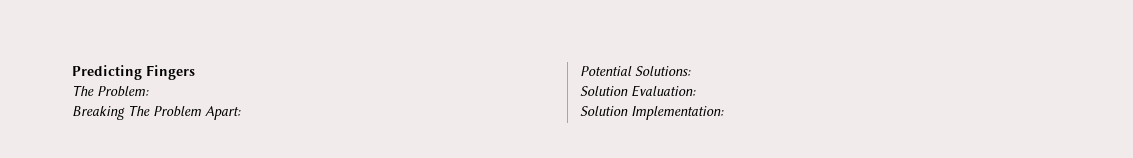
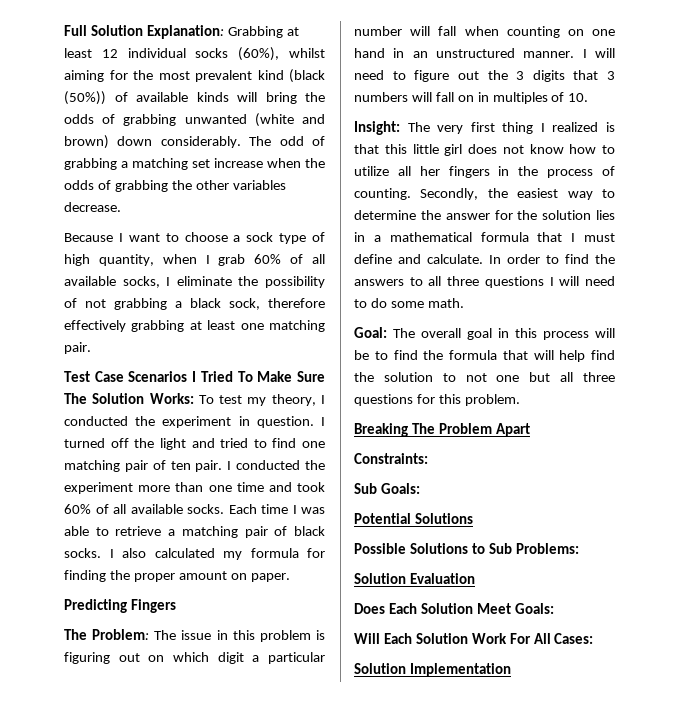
[72,65,195,80] [72,85,149,97] [72,105,241,120] [580,66,691,76] [580,85,696,97] [580,106,724,120] Predicting Fingers // The Problem: // Breaking The Problem Apart: // Potential Solutions: // Solution Evaluation: // Solution Implementation: -> [64,25,299,39] [64,47,325,61] [64,69,325,83] [64,91,325,105] [64,113,325,127] [64,135,325,149] [64,158,325,170] [64,180,286,192] [64,202,121,212] [64,232,325,244] [64,254,325,266] [64,276,325,288] [64,298,325,310] [64,320,325,332] [64,342,91,354] [64,371,325,382] [64,393,325,406] [64,416,325,428] [64,438,325,450] [64,460,325,472] [64,482,325,494] [64,504,325,514] [64,526,325,538] [64,548,325,560] [64,570,290,582] [64,599,176,613] [64,629,325,642] [64,652,325,664] [354,26,615,38] [354,48,615,58] [354,70,615,82] [354,92,589,104] [354,121,615,135] [354,144,615,156] [354,166,615,178] [354,188,615,200] [354,210,615,220] [354,232,615,242] [354,254,615,264] [354,276,615,288] [354,298,464,308] [354,327,615,340] [354,350,615,362] [354,372,615,382] [354,394,520,406] [354,423,530,437] [354,453,428,464] [354,483,420,494] [354,513,473,524] [354,543,579,554] [354,573,475,584] [354,603,554,614] [354,633,594,644] [354,663,511,677] Full Solution Explanation: Grabbing at least 12 individual socks (60%), whilst aiming for the most prevalent kind (black (50%)) of available kinds will bring the odds of grabbing unwanted (white and brown) down considerably. The odd of grabbing a matching set increase when the odds of grabbing the other variables decrease. // Because I want to choose a sock type of high quantity, when I grab 60% of all available socks, I eliminate the possibility of not grabbing a black sock, therefore effectively grabbing at least one matching pair. // Test Case Scenarios I Tried To Make Sure The Solution Works: To test my theory, I conducted the experiment in question. I turned off the light and tried to find one matching pair of ten pair. I conducted the experiment more than one time and took 60% of all available socks. Each time I was able to retrieve a matching pair of black socks. I also calculated my formula for finding the proper amount on paper. // Predicting Fingers // The Problem: The issue in this problem is figuring out on which digit a particular number will fall when counting on one hand in an unstructured manner. I will need to figure out the 3 digits that 3 numbers will fall on in multiples of 10. // Insight: The very first thing I realized is that this little girl does not know how to utilize all her fingers in the process of counting. Secondly, the easiest way to determine the answer for the solution lies in a mathematical formula that I must define and calculate. In order to find the answers to all three questions I will need to do some math. // Goal: The overall goal in this process will be to find the formula that will help find the solution to not one but all three questions for this problem. // Breaking The Problem Apart // Constraints: // Sub Goals: // Potential Solutions // Possible Solutions to Sub Problems: // Solution Evaluation // Does Each Solution Meet Goals: // Will Each Solution Work For All Cases: // Solution Implementation

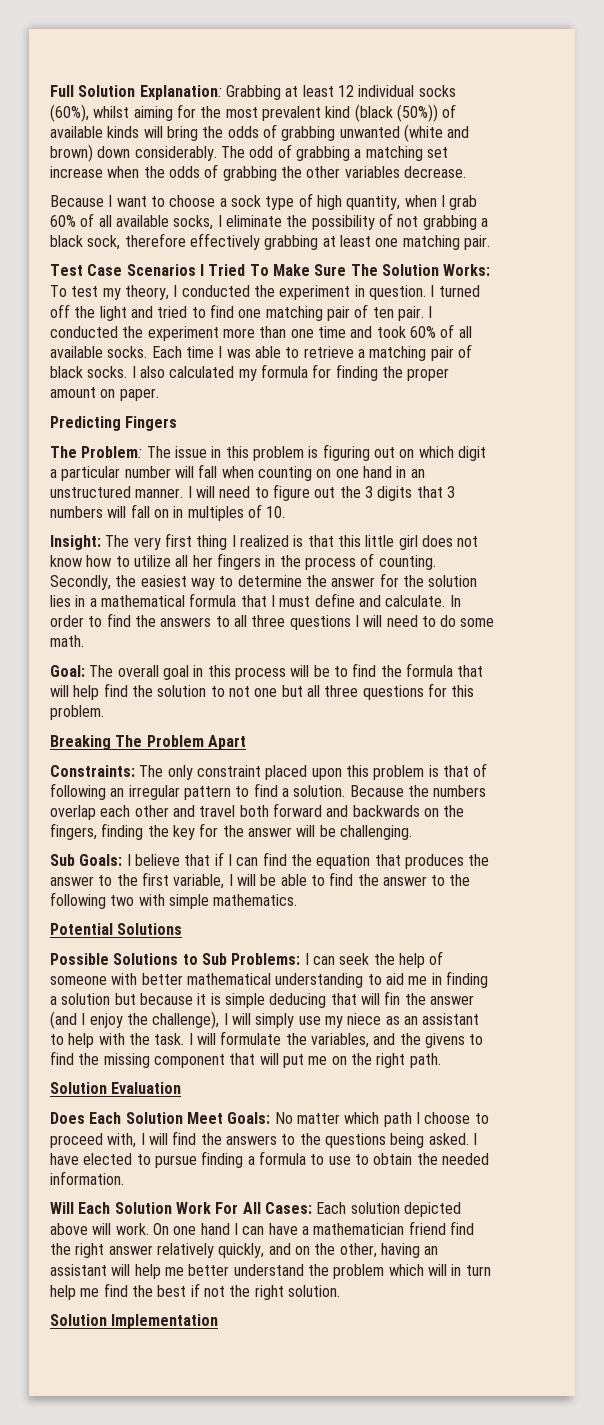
[354,483,420,494] // Sub Goals: -> [139,763,488,780] [50,783,487,800] [50,803,465,820] [50,823,412,840] [50,852,490,869] [50,872,471,889] [50,892,298,909] The only constraint placed upon this problem is that of following an irregular pattern to find a solution. Because the numbers overlap each other and travel both forward and backwards on the fingers, finding the key for the answer will be challenging. // Sub Goals: I believe that if I can find the equation that produces the answer to the first variable, I will be able to find the answer to the following two with simple mathematics.
(579, 548) none -> [304,951,444,968] [50,971,488,988] [50,991,474,1008] [50,1011,480,1029] [50,1031,484,1048] [50,1051,441,1068] I can seek the help of someone with better mathematical understanding to aid me in finding a solution but because it is simple deducing that will fin the answer (and I enjoy the challenge), I will simply use my niece as an assistant to help with the task. I will formulate the variables, and the givens to find the missing component that will put me on the right path.
(554, 608) none -> [274,1112,489,1127] [50,1131,477,1148] [50,1151,489,1168] [50,1171,124,1185] No matter which path I choose to proceed with, I will find the answers to the questions being asked. I have elected to pursue finding a formula to use to obtain the needed information.
(594, 638) none -> [316,1202,461,1217] [50,1221,474,1235] [50,1243,439,1258] [50,1264,491,1279] [50,1283,340,1300] Each solution depicted above will work. On one hand I can have a mathematician friend find the right answer relatively quickly, and on the other, having an assistant will help me better understand the problem which will in turn help me find the best if not the right solution.

